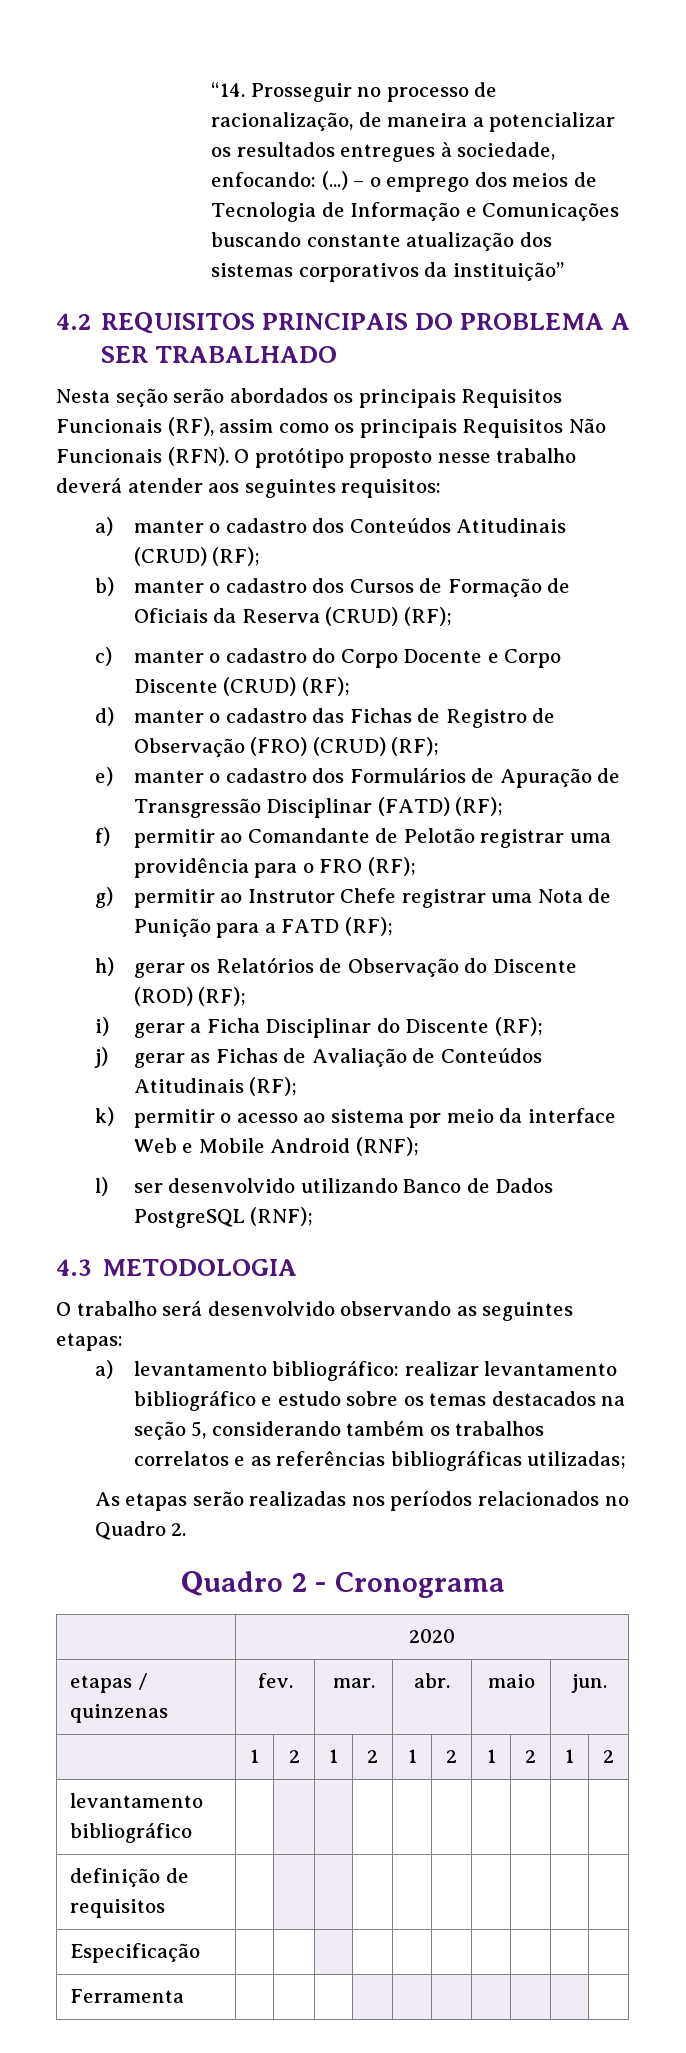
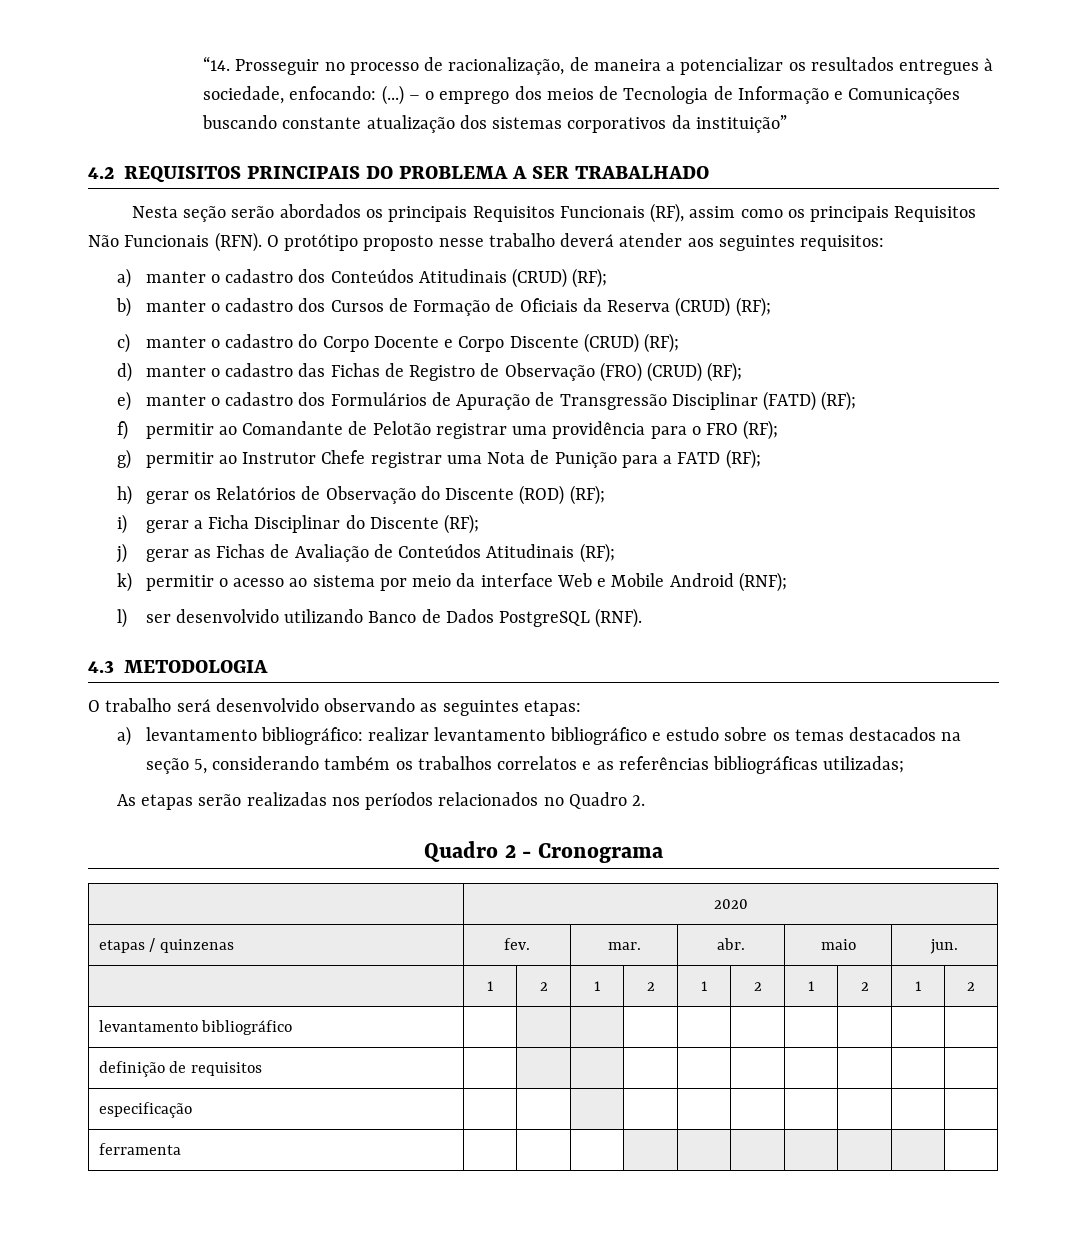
[250,1207,314,1226] (RNF); -> [595,608,643,628] (RNF).
[70,1943,201,1963] [70,1989,185,2003] Especificação | | | | | | | | | | // Ferramenta -> [98,1102,192,1118] [98,1143,181,1155] especificação | | | | | | | | | | // ferramenta

